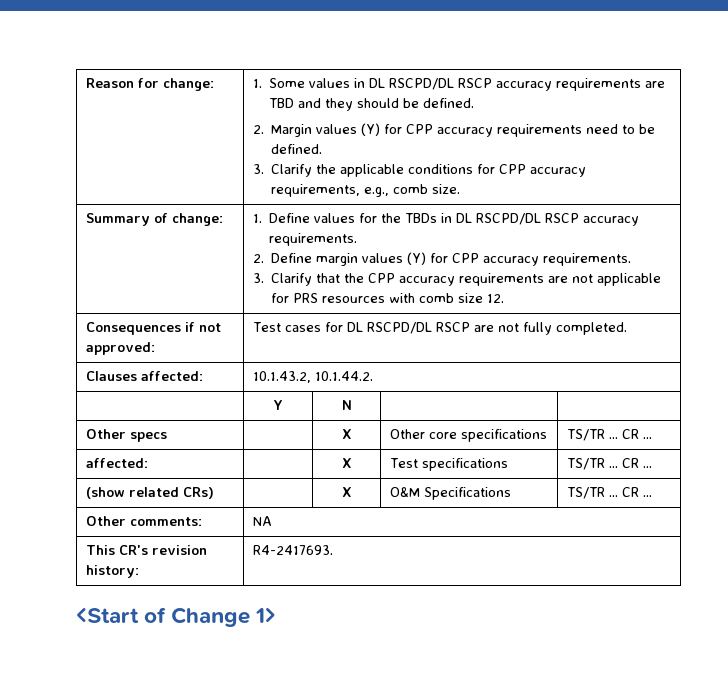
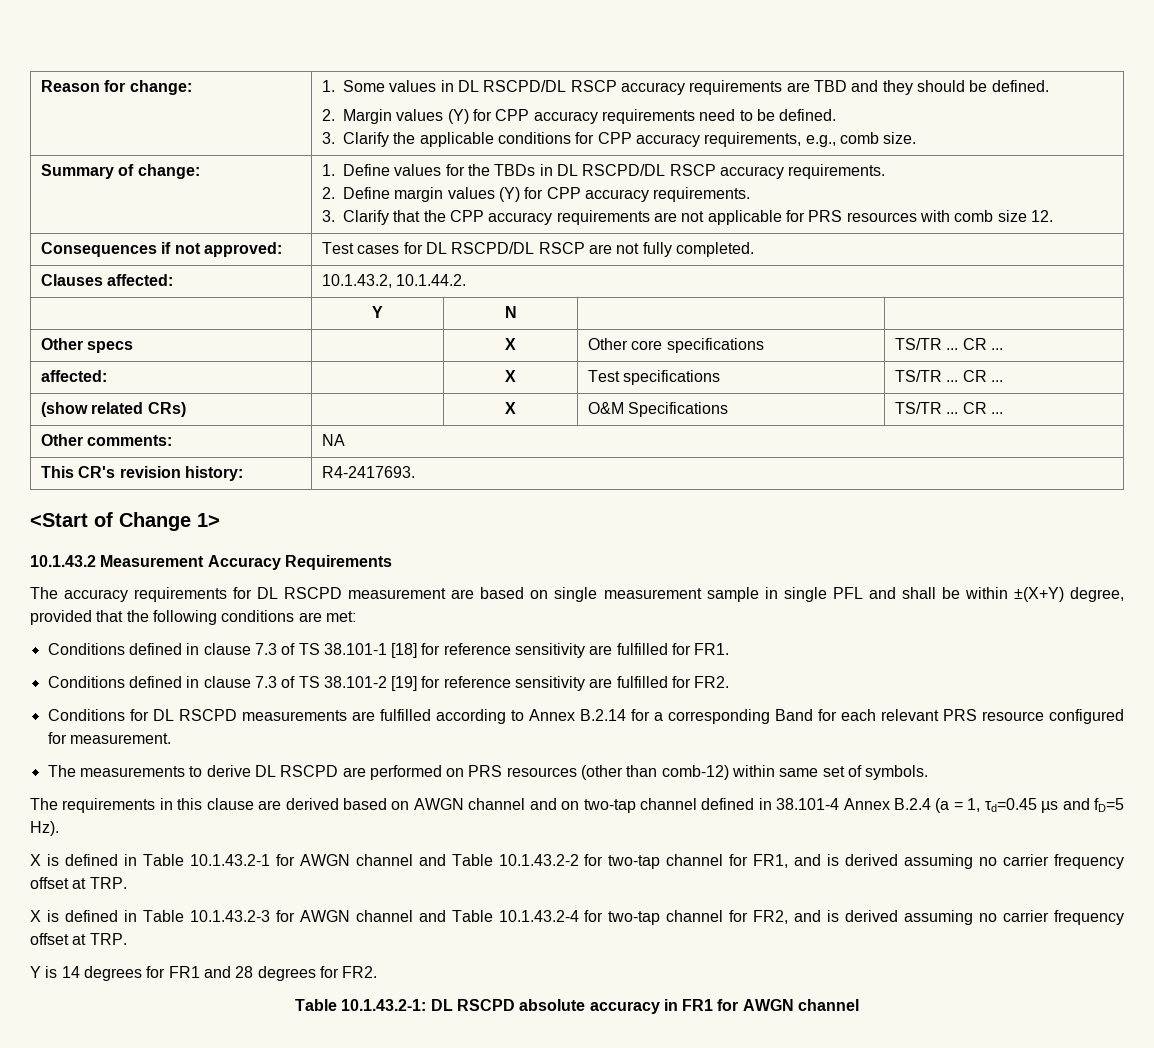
(277, 615) none -> [30,555,392,570] [30,587,1124,602] [30,610,356,625] [47,643,730,658] [47,676,730,691] [47,709,1124,724] [47,732,171,744] [47,765,929,780] [30,798,1124,813] [30,821,59,836] [30,854,1125,869] [30,877,127,889] [30,910,1125,925] [30,933,127,945] [30,966,378,981] [294,999,860,1014] // 10.1.43.2 Measurement Accuracy Requirements // The accuracy requirements for DL RSCPD measurement are based on single measurement sample in single PFL and shall be within ±(X+Y) degree, provided that the following conditions are met: // Conditions defined in clause 7.3 of TS 38.101-1 [18] for reference sensitivity are fulfilled for FR1. // Conditions defined in clause 7.3 of TS 38.101-2 [19] for reference sensitivity are fulfilled for FR2. // Conditions for DL RSCPD measurements are fulfilled according to Annex B.2.14 for a corresponding Band for each relevant PRS resource configured for measurement. // The measurements to derive DL RSCPD are performed on PRS resources (other than comb-12) within same set of symbols. // The requirements in this clause are derived based on AWGN channel and on two-tap channel defined in 38.101-4 Annex B.2.4 (a = 1, τd=0.45 µs and fD=5 Hz). // X is defined in Table 10.1.43.2-1 for AWGN channel and Table 10.1.43.2-2 for two-tap channel for FR1, and is derived assuming no carrier frequency offset at TRP. // X is defined in Table 10.1.43.2-3 for AWGN channel and Table 10.1.43.2-4 for two-tap channel for FR2, and is derived assuming no carrier frequency offset at TRP. // Y is 14 degrees for FR1 and 28 degrees for FR2. // Table 10.1.43.2-1: DL RSCPD absolute accuracy in FR1 for AWGN channel

